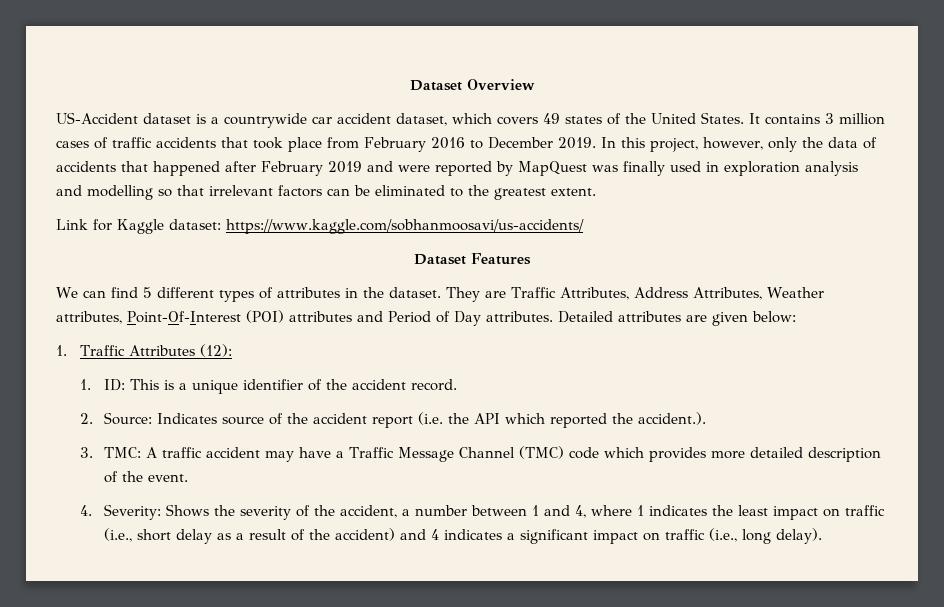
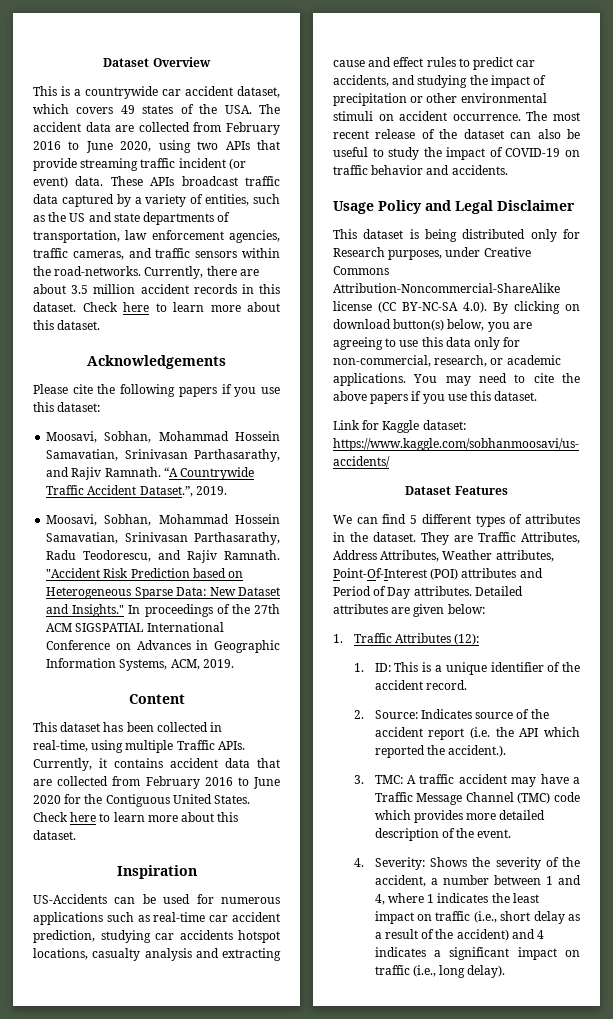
[56,112,191,124] US-Accident dataset -> [33,86,57,96] This
[651,112,885,125] [56,137,877,152] [56,161,858,176] [56,185,596,200] United States. It contains 3 million cases of traffic accidents that took place from February 2016 to December 2019. In this project, however, only the data of accidents that happened after February 2019 and were reported by MapQuest was finally used in exploration analysis and modelling so that irrelevant factors can be eliminated to the greatest extent. -> [224,104,280,114] [33,122,280,135] [33,140,280,153] [33,158,246,171] [33,176,280,188] [33,194,280,207] [33,212,231,225] [33,230,280,243] [33,248,280,260] [33,266,259,279] [33,284,280,294] [33,302,280,312] [33,320,101,330] [87,355,226,369] [33,384,280,397] [33,402,101,412] [46,431,280,443] [46,449,280,462] [46,467,255,480] [46,485,227,497] [46,514,280,526] [46,532,280,545] [46,550,280,563] [46,568,244,578] [46,587,280,599] [46,604,280,617] [46,622,224,632] [46,640,280,653] [46,658,234,671] [128,694,185,704] [33,722,223,732] [33,740,245,753] [33,758,280,771] [33,776,280,789] [33,794,251,807] [33,812,239,822] [33,830,76,840] [116,865,197,879] [33,894,280,904] [33,912,280,925] [33,930,280,943] [33,948,281,961] [333,57,536,70] [333,75,547,88] [333,93,547,106] [333,111,580,121] [333,129,580,139] [333,147,580,160] [333,165,508,175] [333,200,575,214] [333,229,580,242] [333,247,531,260] [333,266,389,275] [333,283,560,293] [333,301,580,314] [333,319,532,332] [333,337,521,350] [333,355,561,367] [333,373,580,386] [333,391,538,404] USA. The accident data are collected from February 2016 to June 2020, using two APIs that provide streaming traffic incident (or event) data. These APIs broadcast traffic data captured by a variety of entities, such as the US and state departments of transportation, law enforcement agencies, traffic cameras, and traffic sensors within the road-networks. Currently, there are about 3.5 million accident records in this dataset. Check here to learn more about this dataset. // Acknowledgements // Please cite the following papers if you use this dataset: // Moosavi, Sobhan, Mohammad Hossein Samavatian, Srinivasan Parthasarathy, and Rajiv Ramnath. “A Countrywide Traffic Accident Dataset.”, 2019. // Moosavi, Sobhan, Mohammad Hossein Samavatian, Srinivasan Parthasarathy, Radu Teodorescu, and Rajiv Ramnath. "Accident Risk Prediction based on Heterogeneous Sparse Data: New Dataset and Insights." In proceedings of the 27th ACM SIGSPATIAL International Conference on Advances in Geographic Information Systems, ACM, 2019. // Content // This dataset has been collected in real-time, using multiple Traffic APIs. Currently, it contains accident data that are collected from February 2016 to June 2020 for the Contiguous United States. Check here to learn more about this dataset. // Inspiration // US-Accidents can be used for numerous applications such as real-time car accident prediction, studying car accidents hotspot locations, casualty analysis and extracting cause and effect rules to predict car accidents, and studying the impact of precipitation or other environmental stimuli on accident occurrence. The most recent release of the dataset can also be useful to study the impact of COVID-19 on traffic behavior and accidents. // Usage Policy and Legal Disclaimer // This dataset is being distributed only for Research purposes, under Creative Commons Attribution-Noncommercial-ShareAlike license (CC BY-NC-SA 4.0). By clicking on download button(s) below, you are agreeing to use this data only for non-commercial, research, or academic applications. You may need to cite the above papers if you use this dataset.

